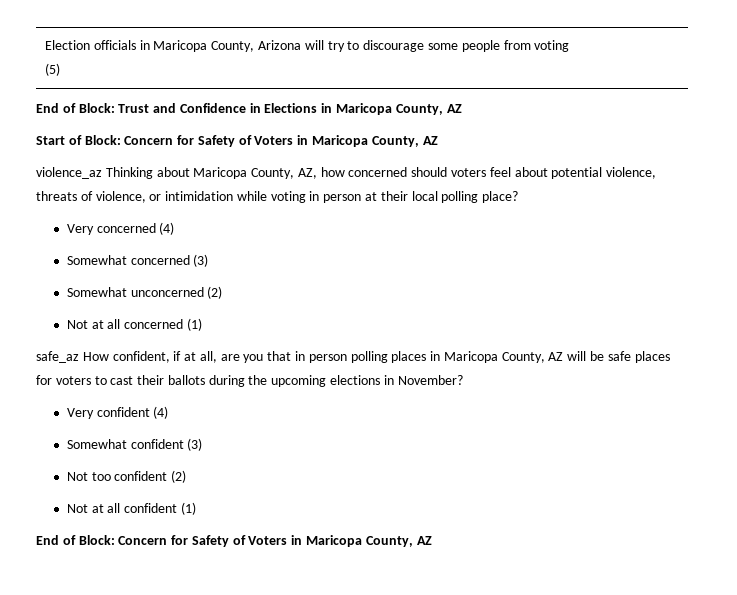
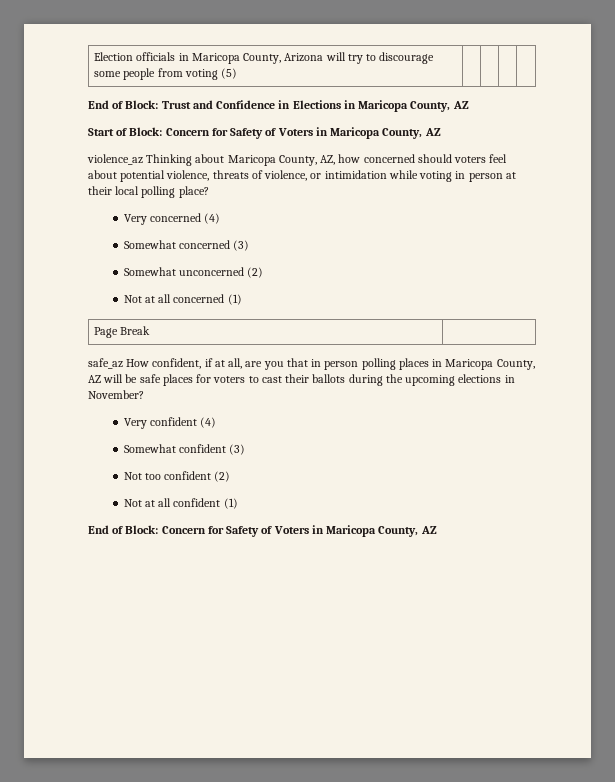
(202, 324) none -> [94,326,151,338] // Page Break |

